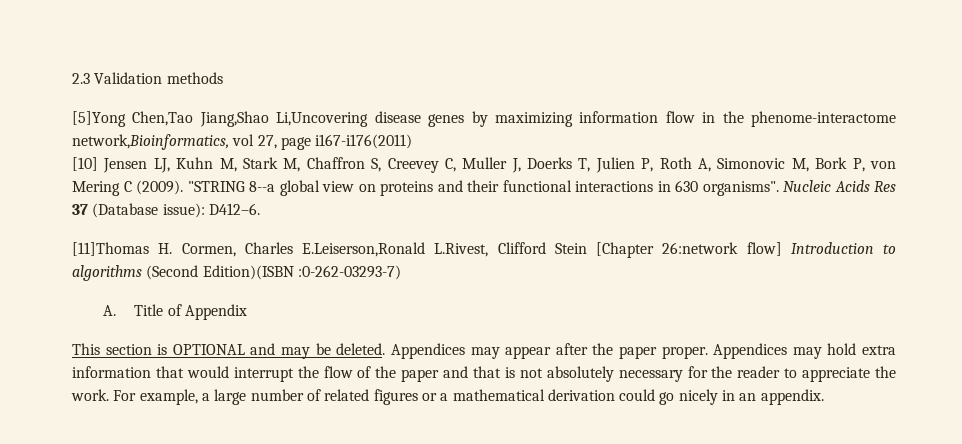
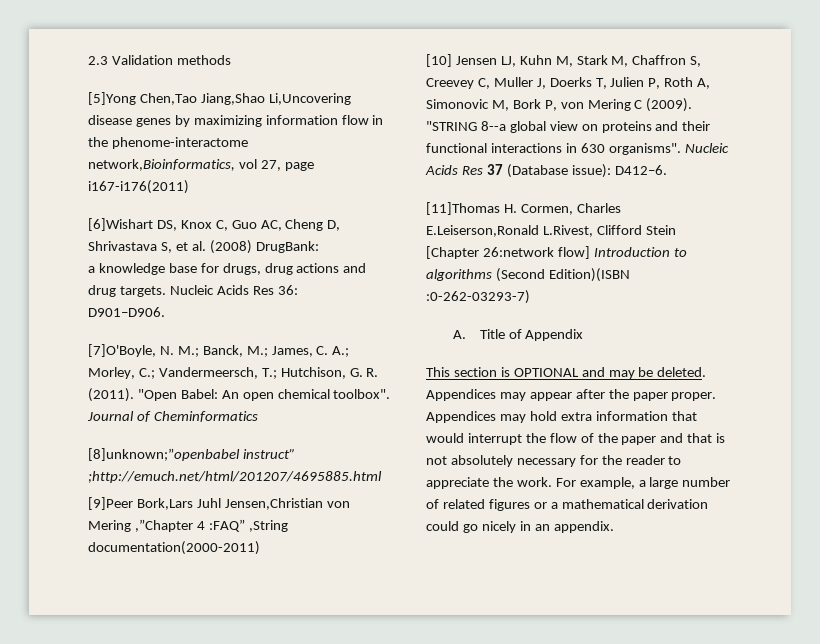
(413, 141) none -> [88,218,341,231] [88,240,319,254] [88,263,367,275] [88,285,298,297] [88,307,165,317] [88,344,350,357] [88,367,379,379] [88,388,391,402] [87,411,258,422] [88,448,295,461] [88,471,382,483] [88,497,350,510] [88,519,288,532] [88,541,260,555] // [6]Wishart DS, Knox C, Guo AC, Cheng D, Shrivastava S, et al. (2008) DrugBank: // a knowledge base for drugs, drug actions and drug targets. Nucleic Acids Res 36: // D901–D906. // [7]O'Boyle, N. M.; Banck, M.; James, C. A.; Morley, C.; Vandermeersch, T.; Hutchison, G. R. (2011). "Open Babel: An open chemical toolbox". Journal of Cheminformatics // [8]unknown;”openbabel instruct” ;http://emuch.net/html/201207/4695885.html // [9]Peer Bork,Lars Juhl Jensen,Christian von Mering ,”Chapter 4 :FAQ” ,String documentation(2000-2011)

